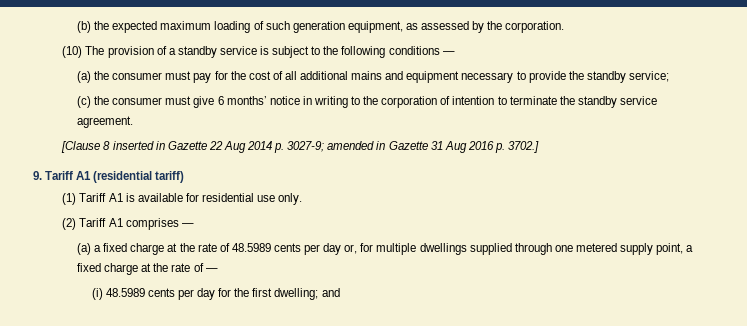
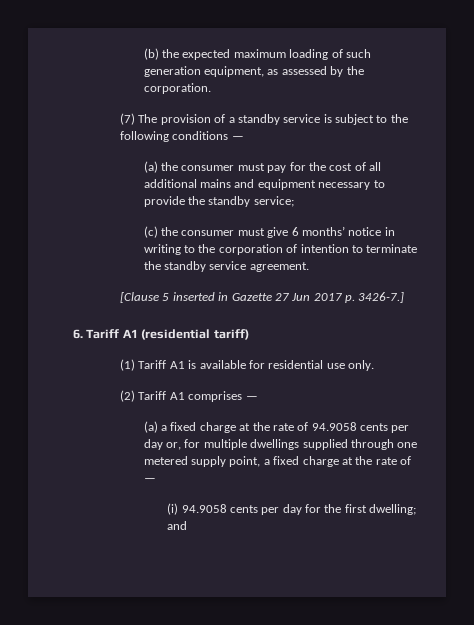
[62,46,83,58] (10) -> [120,113,136,125] (7)
[103,141,111,150] 8 -> [162,293,170,301] 5
[208,141,540,153] [33,171,42,180] 22 Aug 2014 p. 3027-9; amended in Gazette 31 Aug 2016 p. 3702.] // 9. -> [274,292,405,303] [73,329,83,339] 27 Jun 2017 p. 3426-7.] // 6.
[231,243,271,252] 48.5989 -> [311,422,357,431] 94.9058
[105,288,145,297] 48.5989 -> [181,504,227,513] 94.9058

